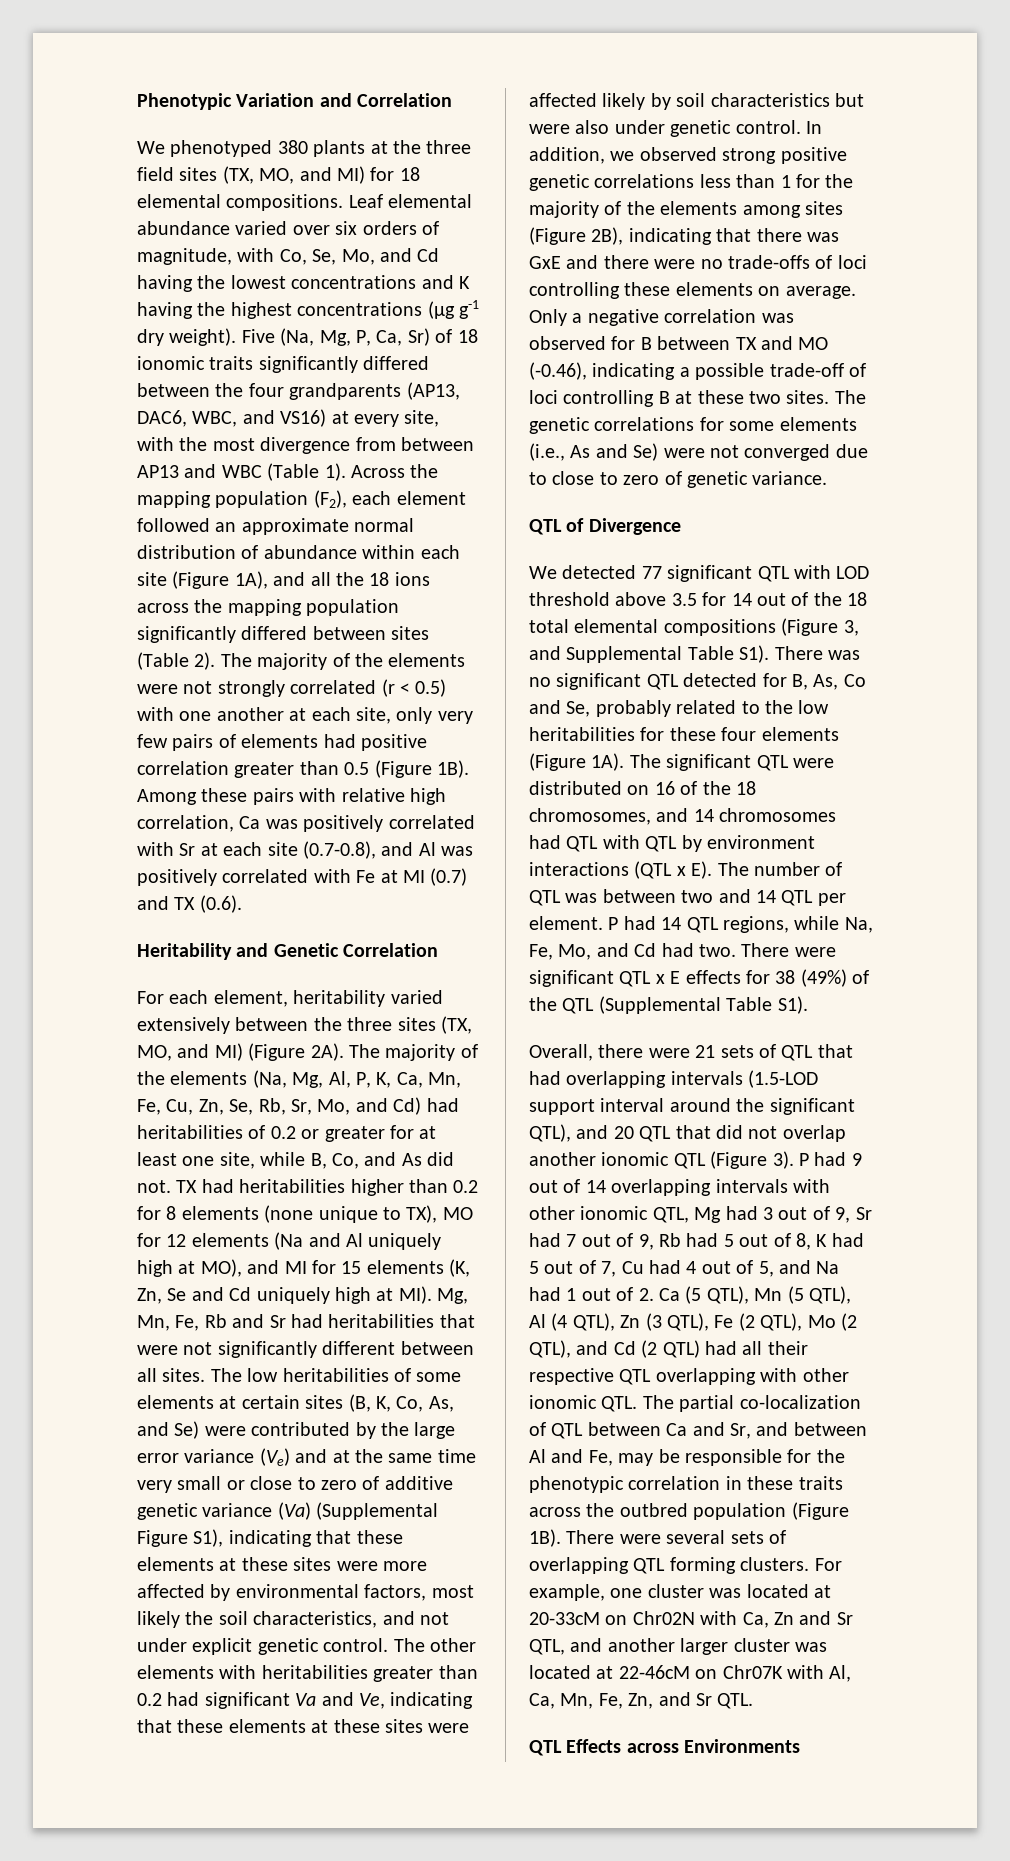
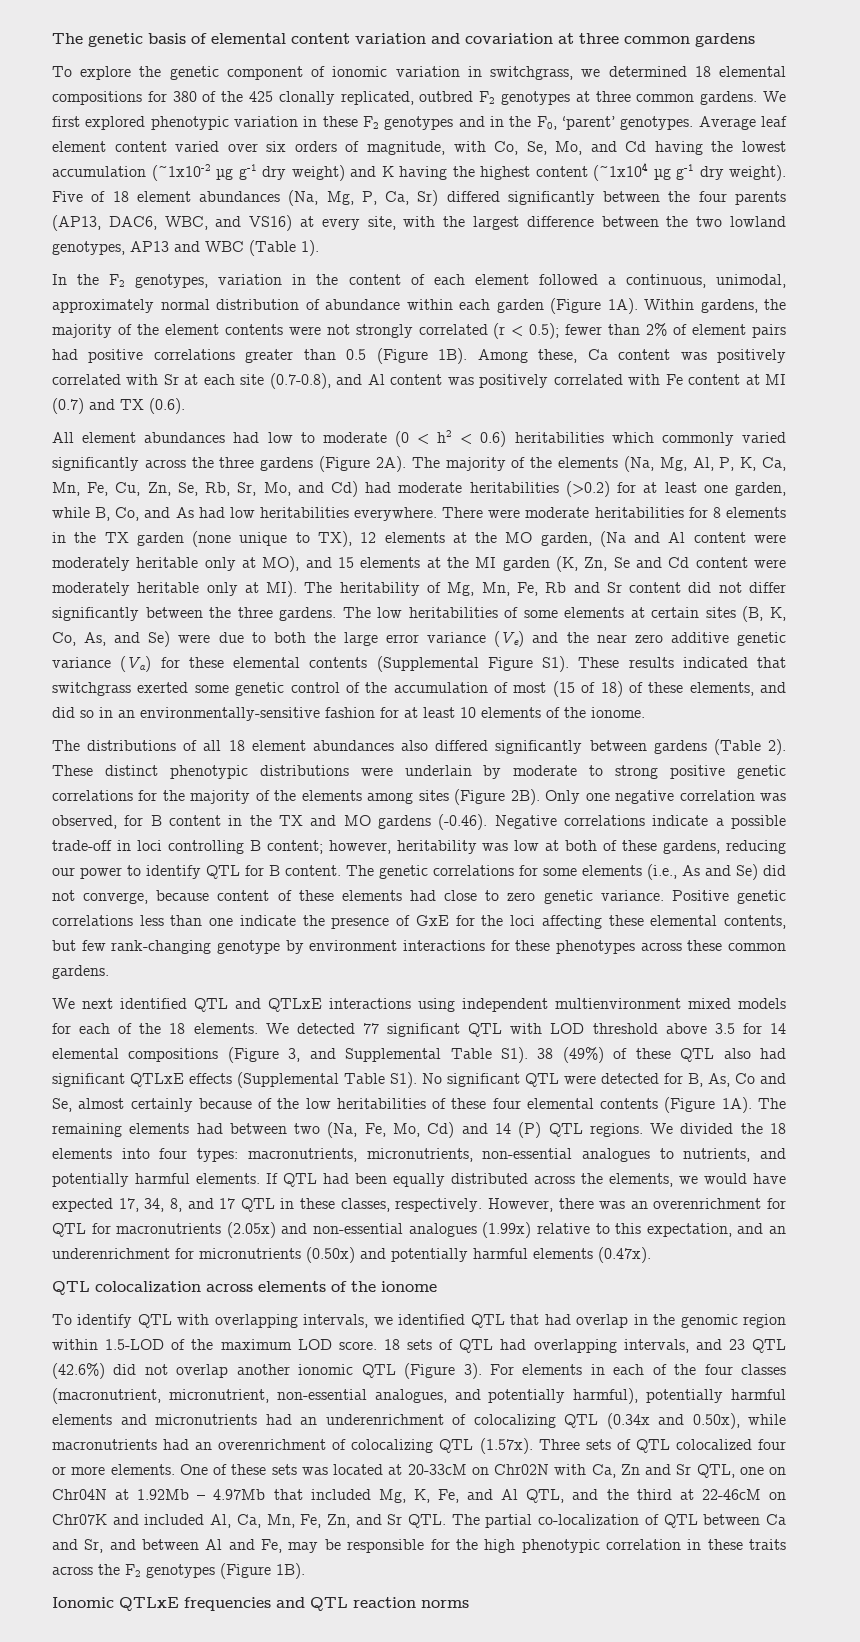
[137,93,453,110] [137,140,472,157] [137,166,420,184] [137,194,473,211] [137,221,230,235] Phenotypic Variation and Correlation // We phenotyped 380 plants at the three field sites (TX, MO, and MI) for 18 elemental compositions. Leaf elemental abundance -> [52,33,755,47] [52,66,787,80] [52,91,786,105] [52,116,787,130] [52,141,167,152] The genetic basis of elemental content variation and covariation at three common gardens // To explore the genetic component of ionomic variation in switchgrass, we determined 18 elemental compositions for 380 of the 425 clonally replicated, outbred F2 genotypes at three common gardens. We first explored phenotypic variation in these F2 genotypes and in the F0, ‘parent’ genotypes. Average leaf element content
[291,275,417,289] concentrations -> [52,164,345,181] accumulation (~1x10-2 µg g-1 dry weight)
[297,301,455,319] concentrations (µg -> [535,162,671,181] content (~1x104 µg
(275, 336) none -> [91,191,281,202] of 18 element abundances
[435,329,478,343] [137,356,430,373] of 18 ionomic traits significantly differed -> [446,191,595,205] differed significantly
[289,383,402,400] grandparents -> [734,191,786,205] parents
[212,437,474,454] most divergence from between -> [473,216,786,230] [52,241,125,255] largest difference between the two lowland genotypes,
[351,464,439,478] [137,490,466,508] [137,518,349,535] Across the mapping population (F2), each element followed an approximate -> [52,274,786,288] [52,299,154,313] // In the F2 genotypes, variation in the content of each element followed a continuous, unimodal, approximately
[137,571,430,589] [137,599,400,616] [137,626,430,643] [137,652,466,670] site (Figure 1A), and all the 18 ions across the mapping population significantly differed between sites (Table 2). The majority of the elements -> [496,298,786,314] [52,324,283,338] garden (Figure 1A). Within gardens, the majority of the element contents
[415,679,447,697] [137,707,473,724] [137,734,319,751] 0.5) with one another at each site, only very few pairs of elements -> [529,323,787,339] 0.5); fewer than 2% of element pairs
[137,761,229,775] correlation -> [153,349,235,360] correlations
[201,788,446,805] [137,815,261,832] these pairs with relative high correlation, Ca -> [538,349,671,363] these, Ca content
(436, 849) none -> [390,374,443,385] content
(376, 876) none -> [688,374,741,385] content
[137,943,439,960] [137,990,443,1007] [137,1016,472,1034] [137,1043,243,1061] Heritability and Genetic Correlation // For each element, heritability varied extensively between the three sites (TX, MO, and MI) -> [52,430,786,447] [52,457,314,471] All element abundances had low to moderate (0 < h2 < 0.6) heritabilities which commonly varied significantly across the three gardens
[137,1125,385,1142] heritabilities of 0.2 or greater -> [398,481,610,497] moderate heritabilities (>0.2)
[219,1152,255,1169] site, -> [734,482,786,496] garden,
[427,1152,455,1166] [137,1179,479,1196] [137,1205,473,1223] [137,1232,442,1250] [137,1259,444,1277] did not. TX had heritabilities higher than 0.2 for 8 elements (none unique to TX), MO for 12 elements (Na and Al uniquely high at MO), and MI for 15 elements -> [198,507,786,521] [52,531,787,547] [52,556,550,572] had low heritabilities everywhere. There were moderate heritabilities for 8 elements in the TX garden (none unique to TX), 12 elements at the MO garden, (Na and Al content were moderately heritable only at MO), and 15 elements at the MI garden
[256,1286,432,1304] uniquely high at MI). -> [695,557,787,568] [52,581,442,597] content were moderately heritable only at MI). The heritability of
[291,1314,475,1328] [137,1341,474,1358] [137,1368,206,1382] had heritabilities that were not significantly different between all sites. -> [629,582,786,593] [52,607,337,621] content did not differ significantly between the three gardens.
[251,1422,376,1439] contributed by -> [218,632,306,643] due to both
[332,1449,476,1463] [137,1476,453,1493] [137,1502,439,1520] [137,1529,403,1547] [137,1557,427,1571] [137,1584,474,1601] [137,1611,449,1628] [137,1638,476,1655] [137,1665,478,1682] [137,1692,474,1709] [137,1719,470,1733] [529,93,864,110] [529,120,822,137] [529,147,717,164] at the same time very small or close to zero of additive genetic variance (Va) (Supplemental Figure S1), indicating that these elements at these sites were more affected by environmental factors, most likely the soil characteristics, and not under explicit genetic control. The other elements with heritabilities greater than 0.2 had significant Va and Ve, indicating that these elements at these sites were affected likely by soil characteristics but were also under genetic control. In addition, we observed -> [566,632,786,646] [52,656,786,672] [52,681,786,697] [52,707,645,721] [52,739,787,755] [52,765,604,779] the near zero additive genetic variance (Va) for these elemental contents (Supplemental Figure S1). These results indicated that switchgrass exerted some genetic control of the accumulation of most (15 of 18) of these elements, and did so in an environmentally-sensitive fashion for at least 10 elements of the ionome. // The distributions of all 18 element abundances also differed significantly between gardens (Table 2). These distinct phenotypic distributions were underlain by moderate to
[699,174,791,188] less than 1 -> (133, 795) none
[591,227,839,245] [529,255,867,269] [529,282,856,299] [529,309,583,326] 2B), indicating that there was GxE and there were no trade-offs of loci controlling these elements on average. Only a -> [510,789,610,805] 2B). Only one
[529,336,829,350] [529,362,676,380] observed for B between TX and MO (-0.46), indicating -> [52,814,709,830] observed, for B content in the TX and MO gardens (-0.46). Negative correlations indicate
[849,363,866,377] of -> [116,840,131,851] in
[675,390,830,404] at these two sites. -> [266,840,786,854] [52,865,341,879] content; however, heritability was low at both of these gardens, reducing our power to identify QTL for B content.
[663,444,868,461] [529,471,682,485] were not converged due to close to zero of -> [763,865,786,876] [52,890,536,904] did not converge, because content of these elements had close to zero
[529,518,681,535] // QTL of Divergence // -> [671,890,786,904] [52,915,787,929] [52,940,786,954] [52,965,109,979] [52,998,786,1012] [52,1023,258,1034] Positive genetic correlations less than one indicate the presence of GxE for the loci affecting these elemental contents, but few rank-changing genotype by environment interactions for these phenotypes across these common gardens. // We next identified QTL and QTLxE interactions using independent multienvironment mixed models for each of the 18 elements.
[757,592,868,606] [529,619,569,633] out of the 18 total -> (787, 1028) none
[774,646,860,660] [529,673,679,690] There was no significant QTL -> [537,1047,787,1063] [52,1072,596,1088] 38 (49%) of these QTL also had significant QTLxE effects (Supplemental Table S1). No significant QTL were
[595,700,760,717] probably related to -> [78,1098,273,1112] almost certainly because of
[640,727,665,741] for -> [432,1098,447,1109] of
[761,727,839,741] elements -> [526,1098,659,1109] elemental contents
[666,754,834,771] [529,781,756,795] [529,808,837,825] [529,835,815,852] [529,861,843,879] [529,889,846,906] [529,916,873,933] [529,943,836,960] [529,969,870,987] [529,996,808,1014] [529,1044,853,1061] significant QTL were distributed on 16 of the 18 chromosomes, and 14 chromosomes had QTL with QTL by environment interactions (QTL x E). The number of QTL was between two and 14 QTL per element. P had 14 QTL regions, while Na, Fe, Mo, and Cd had two. There were significant QTL x E effects for 38 (49%) of the QTL (Supplemental Table S1). // Overall, there were 21 sets of QTL that -> [52,1122,786,1138] [52,1148,787,1162] [52,1173,786,1187] [52,1198,786,1212] [52,1222,787,1238] [52,1247,651,1263] [52,1281,437,1295] [52,1314,786,1328] [52,1339,494,1353] remaining elements had between two (Na, Fe, Mo, Cd) and 14 (P) QTL regions. We divided the 18 elements into four types: macronutrients, micronutrients, non-essential analogues to nutrients, and potentially harmful elements. If QTL had been equally distributed across the elements, we would have expected 17, 34, 8, and 17 QTL in these classes, respectively. However, there was an overenrichment for QTL for macronutrients (2.05x) and non-essential analogues (1.99x) relative to this expectation, and an underenrichment for micronutrients (0.50x) and potentially harmful elements (0.47x). // QTL colocalization across elements of the ionome // To identify QTL with overlapping intervals, we identified QTL that had overlap in the genomic region within 1.5-LOD of the maximum LOD score. 18 sets of QTL
[670,1070,819,1088] [529,1098,855,1115] [529,1124,711,1142] intervals (1.5-LOD support interval around the significant QTL), and 20 QTL that -> [623,1339,786,1353] [52,1363,105,1379] intervals, and 23 QTL (42.6%)
[799,1152,862,1166] [529,1179,830,1196] [529,1206,872,1223] [529,1233,864,1250] [529,1260,840,1277] [529,1286,851,1304] [529,1313,857,1331] [529,1340,808,1358] [529,1368,849,1385] [529,1395,597,1409] P had 9 out of 14 overlapping intervals with other ionomic QTL, Mg had 3 out of 9, Sr had 7 out of 9, Rb had 5 out of 8, K had 5 out of 7, Cu had 4 out of 5, and Na had 1 out of 2. Ca (5 QTL), Mn (5 QTL), Al (4 QTL), Zn (3 QTL), Fe (2 QTL), Mo (2 QTL), and Cd (2 QTL) had all their respective QTL overlapping with other ionomic -> [489,1364,786,1375] [52,1388,786,1404] [52,1413,786,1429] [52,1438,787,1454] [52,1464,786,1478] [52,1489,786,1503] [52,1514,403,1528] For elements in each of the four classes (macronutrient, micronutrient, non-essential analogues, and potentially harmful), potentially harmful elements and micronutrients had an underenrichment of colocalizing QTL (0.34x and 0.50x), while macronutrients had an overenrichment of colocalizing QTL (1.57x). Three sets of QTL colocalized four or more elements. One of these sets was located at 20-33cM on Chr02N with Ca, Zn and Sr QTL, one on Chr04N at 1.92Mb – 4.97Mb that included Mg, K, Fe, and Al QTL, and the third at 22-46cM on Chr07K and included Al, Ca, Mn, Fe, Zn, and Sr
(845, 1456) none -> [484,1539,516,1553] high
[619,1502,849,1520] [529,1529,786,1547] [529,1557,842,1574] [529,1584,831,1601] [529,1611,853,1628] [529,1638,827,1655] [529,1665,852,1682] [529,1692,754,1709] [529,1739,801,1756] outbred population (Figure 1B). There were several sets of overlapping QTL forming clusters. For example, one cluster was located at 20-33cM on Chr02N with Ca, Zn and Sr QTL, and another larger cluster was located at 22-46cM on Chr07K with Al, Ca, Mn, Fe, Zn, and Sr QTL. // QTL Effects across Environments -> [125,1563,305,1579] [52,1597,469,1611] F2 genotypes (Figure 1B). // Ionomic QTLxE frequencies and QTL reaction norms

